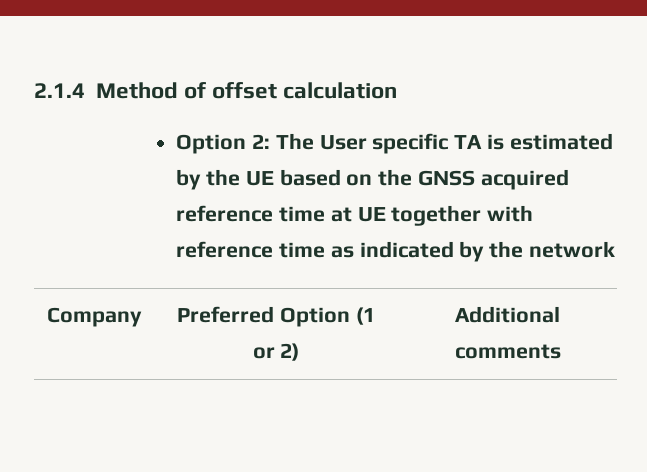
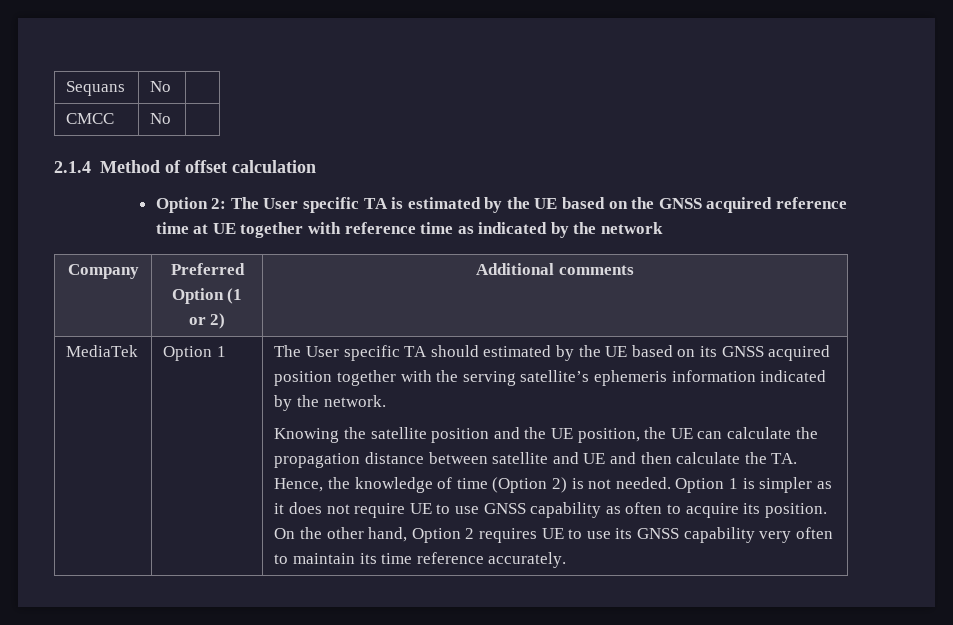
(34, 90) none -> [66,81,126,96] [150,81,172,92] [66,113,115,124] [150,113,172,124] Sequans | No | // CMCC | No | //
(561, 351) none -> [66,345,139,357] [163,346,227,361] [274,345,831,361] [274,370,827,386] [274,395,386,411] [274,427,818,443] [274,452,798,468] [274,477,832,493] [274,502,827,518] [274,527,833,543] [274,552,567,568] // MediaTek | Option 1 | The User specific TA should estimated by the UE based on its GNSS acquired position together with the serving satellite’s ephemeris information indicated by the network. // Knowing the satellite position and the UE position, the UE can calculate the propagation distance between satellite and UE and then calculate the TA. Hence, the knowledge of time (Option 2) is not needed. Option 1 is simpler as it does not require UE to use GNSS capability as often to acquire its position. On the other hand, Option 2 requires UE to use its GNSS capability very often to maintain its time reference accurately.

